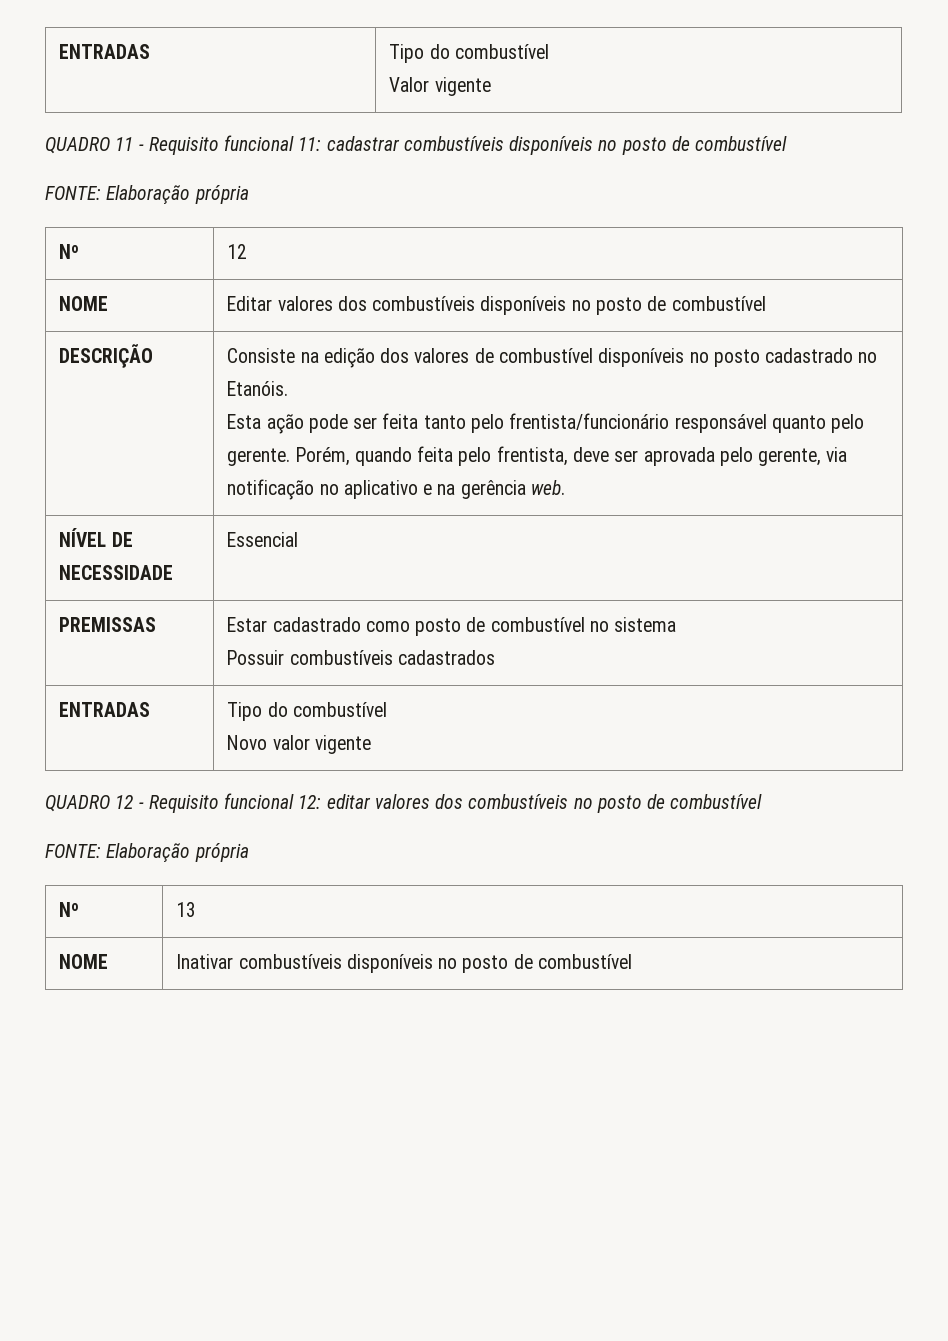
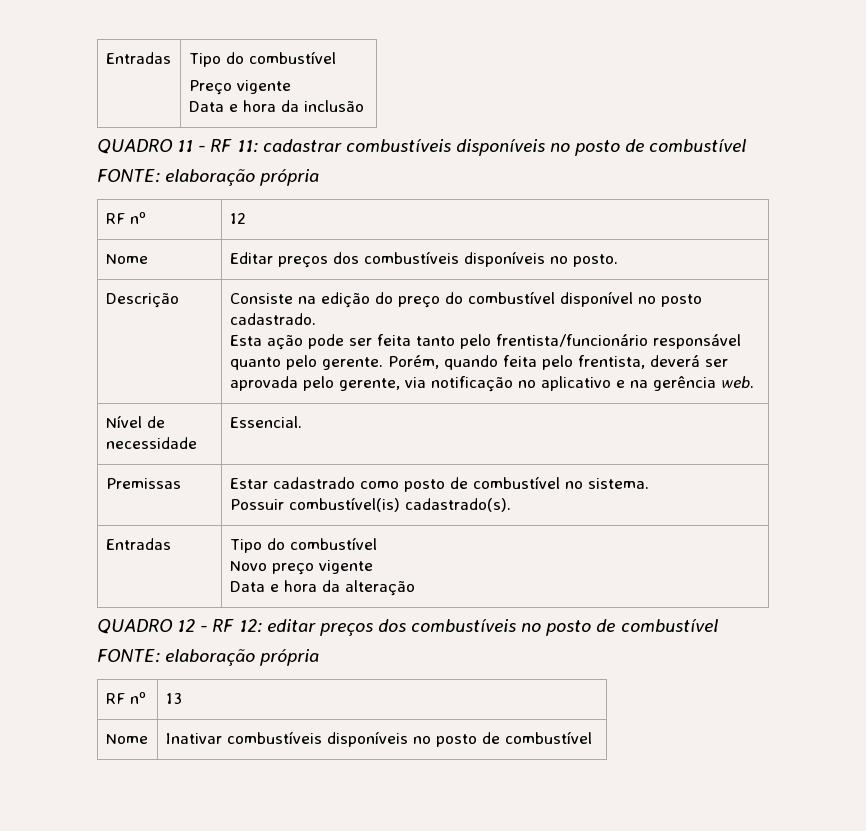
[59,44,151,59] [389,44,549,63] [389,77,491,96] ENTRADAS | Tipo do combustível // Valor vigente -> [105,52,171,64] [188,51,336,67] [188,80,291,95] [188,100,364,112] Entradas | Tipo do combustível // Preço vigente // Data e hora da inclusão
[148,135,295,155] Requisito funcional -> [210,139,233,152] RF
[106,185,249,204] [59,244,80,259] Elaboração própria // Nº -> [165,169,320,186] [105,212,146,224] elaboração própria // RF nº
[59,296,109,311] NOME -> [105,254,148,264] Nome
[277,296,333,311] valores -> [277,256,328,268] preços
[596,296,766,315] [59,344,154,368] posto de combustível // DESCRIÇÃO -> [572,254,618,267] [105,293,179,308] posto. // Descrição
[380,348,878,367] [227,381,289,396] dos valores de combustível disponíveis no posto cadastrado no Etanóis. -> [374,291,702,308] [229,313,316,325] do preço do combustível disponível no posto cadastrado.
[573,447,610,462] deve -> [649,355,700,367] deverá
[59,528,133,547] [59,565,174,580] [227,532,299,547] [59,617,157,632] NÍVEL DE NECESSIDADE | Essencial // PREMISSAS -> [105,415,165,428] [105,437,197,449] [229,416,302,428] [105,478,181,489] Nível de necessidade | Essencial. // Premissas
[614,617,677,632] sistema -> [587,478,649,489] sistema.
[289,650,495,665] [59,702,151,717] combustíveis cadastrados // ENTRADAS -> [288,497,511,512] [105,538,171,550] combustível(is) cadastrado(s). // Entradas
[272,735,371,754] valor vigente -> [271,560,373,575] [229,580,415,596] preço vigente // Data e hora da alteração
[148,793,295,813] Requisito funcional -> [212,619,235,632] RF
[374,794,430,809] valores -> [319,623,373,636] preços
[106,843,249,862] [59,902,80,917] Elaboração própria // Nº -> [165,649,320,666] [105,692,146,704] elaboração própria // RF nº
[59,954,109,969] NOME -> [105,734,148,744] Nome

